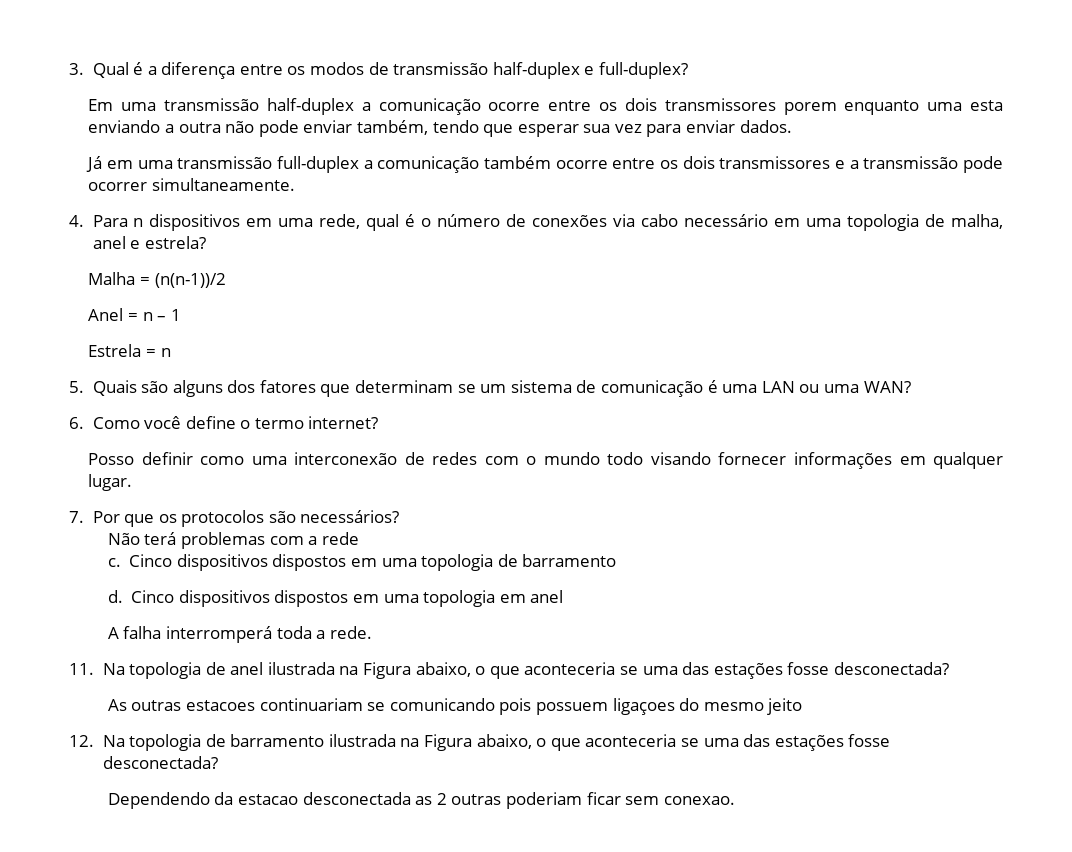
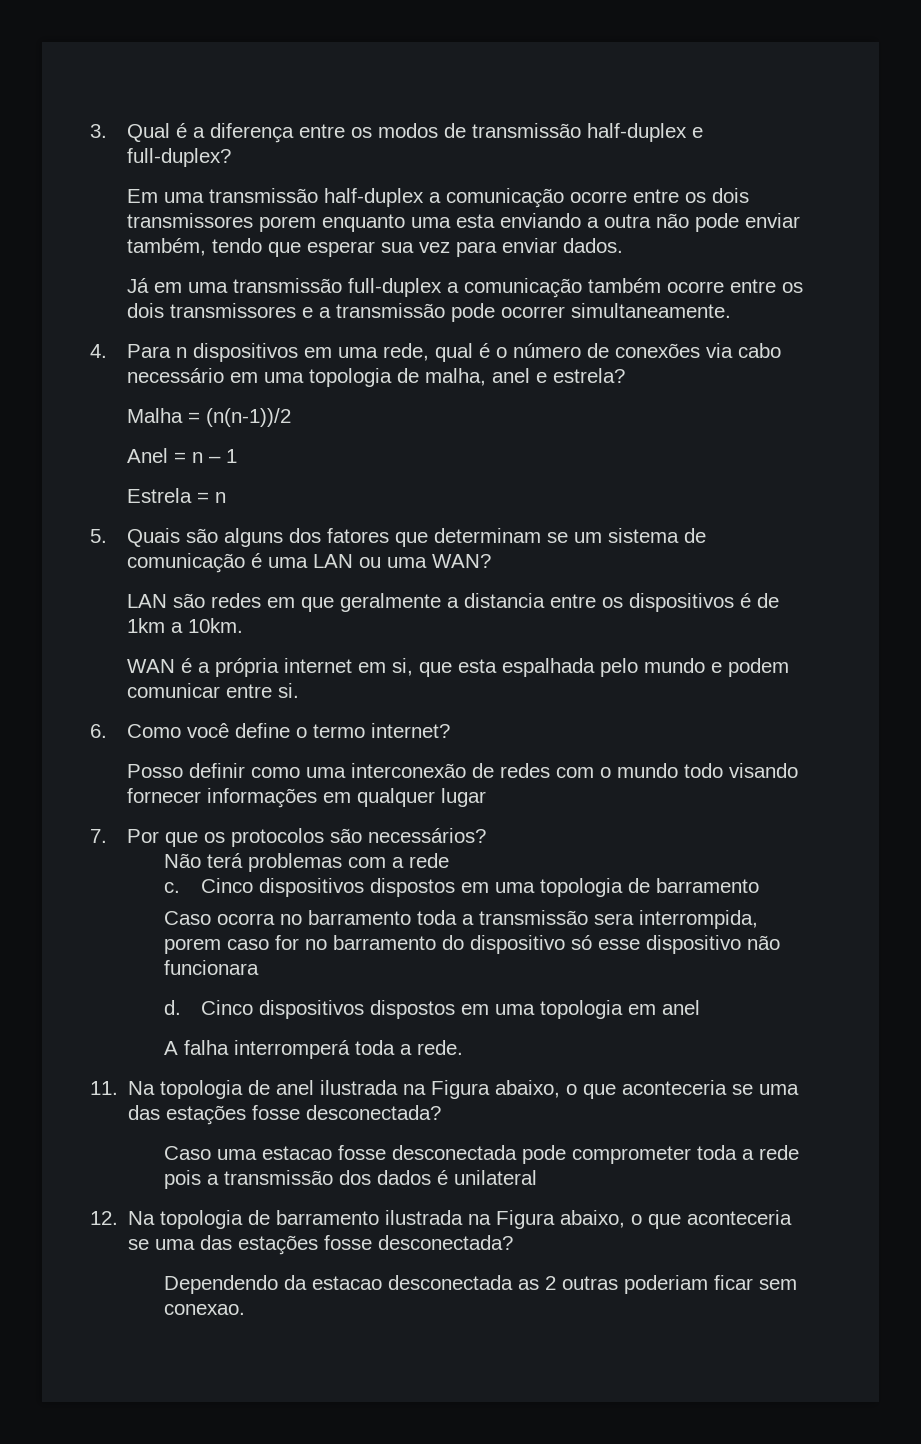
(911, 387) none -> [127,593,780,612] [127,618,244,633] [127,658,790,677] [127,683,300,698] // LAN são redes em que geralmente a distancia entre os dispositivos é de 1km a 10km. // WAN é a própria internet em si, que esta espalhada pelo mundo e podem comunicar entre si.
[88,474,133,491] lugar. -> [441,788,487,807] lugar
(617, 560) none -> [164,910,759,929] [164,935,781,954] [164,960,260,975] // Caso ocorra no barramento toda a transmissão sera interrompida, porem caso for no barramento do dispositivo só esse dispositivo não funcionara
[107,698,803,715] As outras estacoes continuariam se comunicando pois possuem ligaçoes do mesmo jeito -> [164,1145,800,1164] [164,1170,538,1189] Caso uma estacao fosse desconectada pode comprometer toda a rede pois a transmissão dos dados é unilateral

